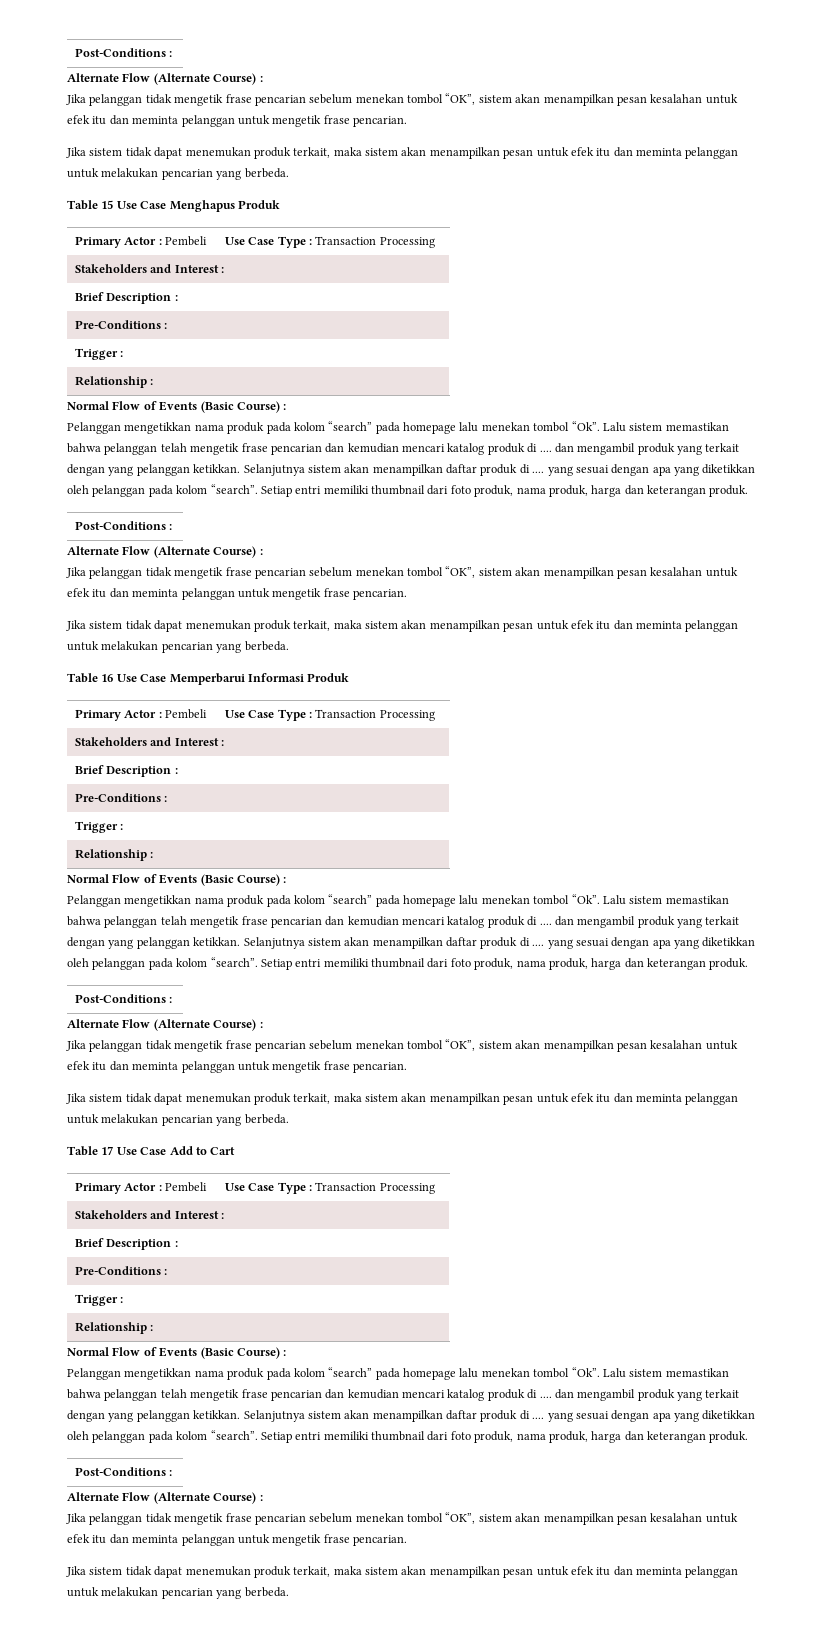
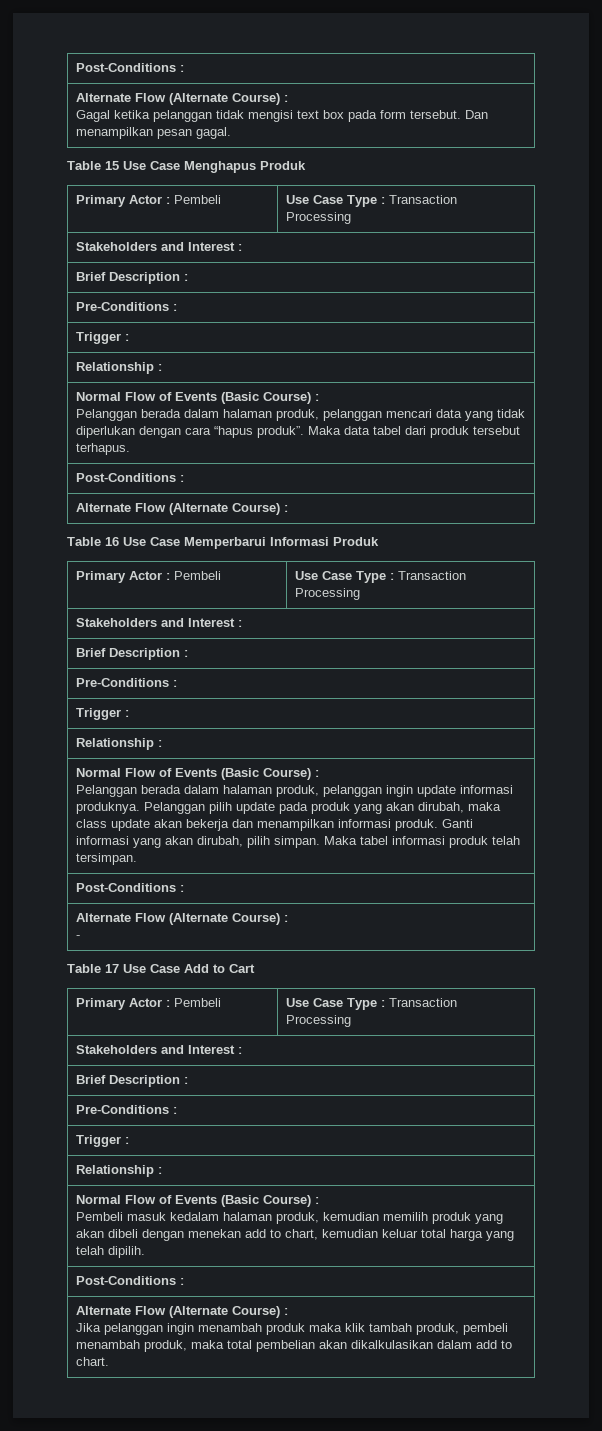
[74,48,173,57] [67,73,263,85] [66,93,738,106] [67,115,407,127] [66,147,739,159] [67,168,289,180] Post-Conditions : // Alternate Flow (Alternate Course) : // Jika pelanggan tidak mengetik frase pencarian sebelum menekan tombol “OK”, sistem akan menampilkan pesan kesalahan untuk efek itu dan meminta pelanggan untuk mengetik frase pencarian. // Jika sistem tidak dapat menemukan produk terkait, maka sistem akan menampilkan pesan untuk efek itu dan meminta pelanggan untuk melakukan pencarian yang berbeda. -> [76,63,185,72] [76,93,289,105] [76,110,489,122] [76,127,232,139] Post-Conditions : // Alternate Flow (Alternate Course) : // Gagal ketika pelanggan tidak mengisi text box pada form tersebut. Dan menampilkan pesan gagal.
[67,401,287,413] [67,421,729,434] [67,443,740,455] [67,464,756,476] [67,484,749,497] [74,521,173,530] [67,546,263,558] [66,566,738,579] [67,588,407,600] [66,620,739,632] [67,641,289,653] // Normal Flow of Events (Basic Course) : // Pelanggan mengetikkan nama produk pada kolom “search” pada homepage lalu menekan tombol “Ok”. Lalu sistem memastikan bahwa pelanggan telah mengetik frase pencarian dan kemudian mencari katalog produk di .... dan mengambil produk yang terkait dengan yang pelanggan ketikkan. Selanjutnya sistem akan menampilkan daftar produk di .... yang sesuai dengan apa yang diketikkan oleh pelanggan pada kolom “search”. Setiap entri memiliki thumbnail dari foto produk, nama produk, harga dan keterangan produk. // Post-Conditions : // Alternate Flow (Alternate Course) : // Jika pelanggan tidak mengetik frase pencarian sebelum menekan tombol “OK”, sistem akan menampilkan pesan kesalahan untuk efek itu dan meminta pelanggan untuk mengetik frase pencarian. // Jika sistem tidak dapat menemukan produk terkait, maka sistem akan menampilkan pesan untuk efek itu dan meminta pelanggan untuk melakukan pencarian yang berbeda. -> [76,392,320,404] [76,409,526,421] [76,426,521,438] [76,443,131,455] [76,473,185,482] [76,503,289,515] // Normal Flow of Events (Basic Course) : // Pelanggan berada dalam halaman produk, pelanggan mencari data yang tidak diperlukan dengan cara “hapus produk”. Maka data tabel dari produk tersebut terhapus. // Post-Conditions : // Alternate Flow (Alternate Course) :
[67,874,287,886] [67,894,729,907] [67,916,740,928] [67,937,756,949] [67,957,749,970] [74,994,173,1003] [67,1019,263,1031] [66,1039,738,1052] [67,1061,407,1073] [66,1093,739,1105] [67,1114,289,1126] // Normal Flow of Events (Basic Course) : // Pelanggan mengetikkan nama produk pada kolom “search” pada homepage lalu menekan tombol “Ok”. Lalu sistem memastikan bahwa pelanggan telah mengetik frase pencarian dan kemudian mencari katalog produk di .... dan mengambil produk yang terkait dengan yang pelanggan ketikkan. Selanjutnya sistem akan menampilkan daftar produk di .... yang sesuai dengan apa yang diketikkan oleh pelanggan pada kolom “search”. Setiap entri memiliki thumbnail dari foto produk, nama produk, harga dan keterangan produk. // Post-Conditions : // Alternate Flow (Alternate Course) : // Jika pelanggan tidak mengetik frase pencarian sebelum menekan tombol “OK”, sistem akan menampilkan pesan kesalahan untuk efek itu dan meminta pelanggan untuk mengetik frase pencarian. // Jika sistem tidak dapat menemukan produk terkait, maka sistem akan menampilkan pesan untuk efek itu dan meminta pelanggan untuk melakukan pencarian yang berbeda. -> [76,768,320,780] [76,785,514,797] [76,802,502,814] [76,819,474,831] [76,836,521,848] [76,853,138,865] [76,883,185,892] [76,913,289,925] [76,935,81,939] // Normal Flow of Events (Basic Course) : // Pelanggan berada dalam halaman produk, pelanggan ingin update informasi produknya. Pelanggan pilih update pada produk yang akan dirubah, maka class update akan bekerja dan menampilkan informasi produk. Ganti informasi yang akan dirubah, pilih simpan. Maka tabel informasi produk telah tersimpan. // Post-Conditions : // Alternate Flow (Alternate Course) : // -
[67,1347,287,1359] [67,1367,729,1380] [67,1389,740,1401] [67,1410,756,1422] [67,1430,749,1443] [74,1467,173,1476] [67,1492,263,1504] [66,1512,738,1525] [67,1534,407,1546] [66,1566,739,1578] [67,1587,289,1599] // Normal Flow of Events (Basic Course) : // Pelanggan mengetikkan nama produk pada kolom “search” pada homepage lalu menekan tombol “Ok”. Lalu sistem memastikan bahwa pelanggan telah mengetik frase pencarian dan kemudian mencari katalog produk di .... dan mengambil produk yang terkait dengan yang pelanggan ketikkan. Selanjutnya sistem akan menampilkan daftar produk di .... yang sesuai dengan apa yang diketikkan oleh pelanggan pada kolom “search”. Setiap entri memiliki thumbnail dari foto produk, nama produk, harga dan keterangan produk. // Post-Conditions : // Alternate Flow (Alternate Course) : // Jika pelanggan tidak mengetik frase pencarian sebelum menekan tombol “OK”, sistem akan menampilkan pesan kesalahan untuk efek itu dan meminta pelanggan untuk mengetik frase pencarian. // Jika sistem tidak dapat menemukan produk terkait, maka sistem akan menampilkan pesan untuk efek itu dan meminta pelanggan untuk melakukan pencarian yang berbeda. -> [76,1195,320,1207] [76,1212,504,1224] [76,1229,515,1241] [76,1246,146,1258] [76,1276,185,1285] [76,1306,289,1318] [76,1323,509,1335] [76,1340,513,1352] [76,1357,110,1366] // Normal Flow of Events (Basic Course) : // Pembeli masuk kedalam halaman produk, kemudian memilih produk yang akan dibeli dengan menekan add to chart, kemudian keluar total harga yang telah dipilih. // Post-Conditions : // Alternate Flow (Alternate Course) : // Jika pelanggan ingin menambah produk maka klik tambah produk, pembeli menambah produk, maka total pembelian akan dikalkulasikan dalam add to chart.

